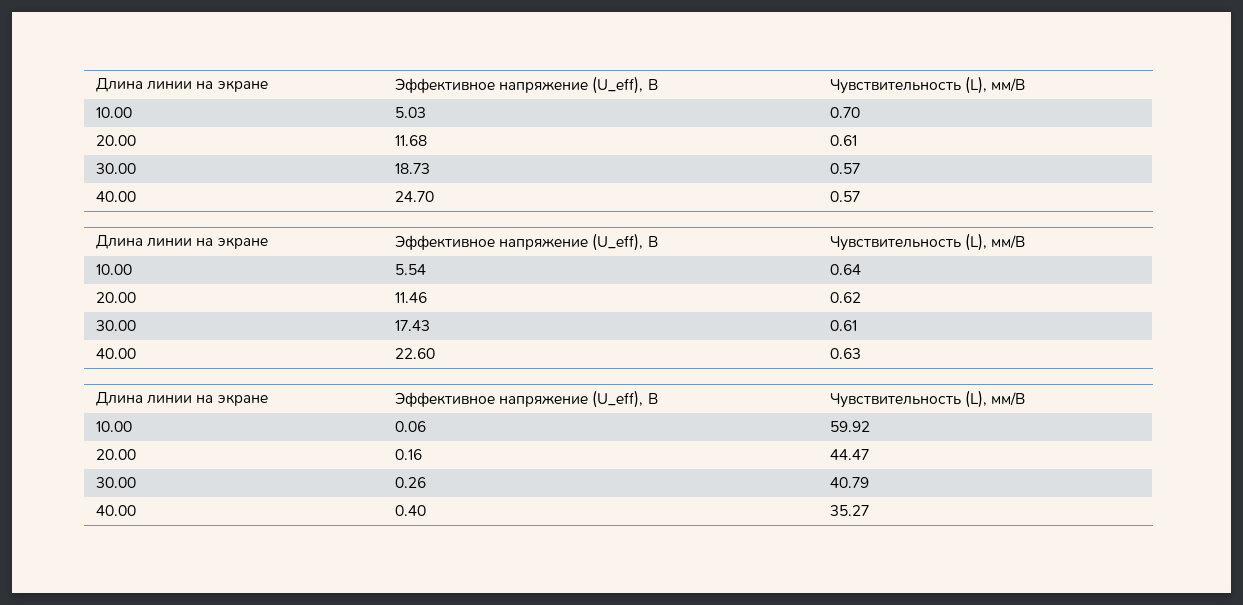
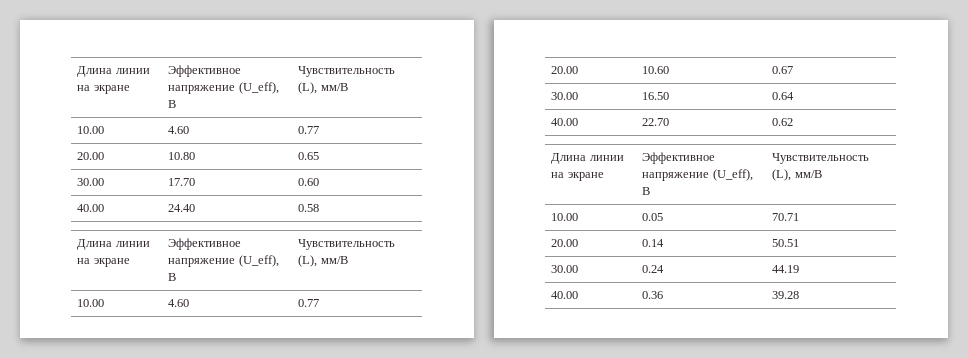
[394,107,426,118] [829,107,860,118] [95,135,136,146] [394,135,427,146] [829,135,857,146] [95,163,136,174] [394,163,430,174] [829,163,860,174] [95,191,136,202] [394,191,434,202] [829,191,860,202] 5.03 | 0.70 // 20.00 | 11.68 | 0.61 // 30.00 | 18.73 | 0.57 // 40.00 | 24.70 | 0.57 -> [168,126,190,134] [298,126,320,134] [77,152,105,160] [168,152,196,160] [298,152,320,160] [77,178,105,186] [168,178,196,186] [298,178,320,186] [77,204,105,212] [168,204,196,212] [298,204,320,212] 4.60 | 0.77 // 20.00 | 10.80 | 0.65 // 30.00 | 17.70 | 0.60 // 40.00 | 24.40 | 0.58
[394,264,426,275] 5.54 -> [168,299,190,307] [298,299,320,307] [551,66,579,74] [642,66,670,74] [772,66,794,74] [551,92,579,100] [642,92,670,100] 4.60 | 0.77 // 20.00 | 10.60 | 0.67 // 30.00 | 16.50
[95,292,136,303] [394,292,427,303] 20.00 | 11.46 -> [551,118,579,126] [642,118,670,126] 40.00 | 22.70
[95,320,136,331] [394,320,430,331] [829,320,857,331] [95,348,136,359] [394,348,435,359] [829,348,861,359] // 30.00 | 17.43 | 0.61 // 40.00 | 22.60 | 0.63 -> (794, 122) none
[394,421,426,432] [829,421,870,432] [95,449,136,460] [394,449,422,460] [829,449,869,460] [95,477,136,488] [394,477,426,488] [829,477,869,488] [95,505,136,516] [394,505,426,516] [829,505,869,516] 0.06 | 59.92 // 20.00 | 0.16 | 44.47 // 30.00 | 0.26 | 40.79 // 40.00 | 0.40 | 35.27 -> [642,213,664,221] [772,213,800,221] [551,239,579,247] [642,239,665,247] [772,239,800,247] [551,265,579,273] [642,265,665,273] [772,265,800,273] [551,291,579,299] [642,291,664,299] [772,291,800,299] 0.05 | 70.71 // 20.00 | 0.14 | 50.51 // 30.00 | 0.24 | 44.19 // 40.00 | 0.36 | 39.28

